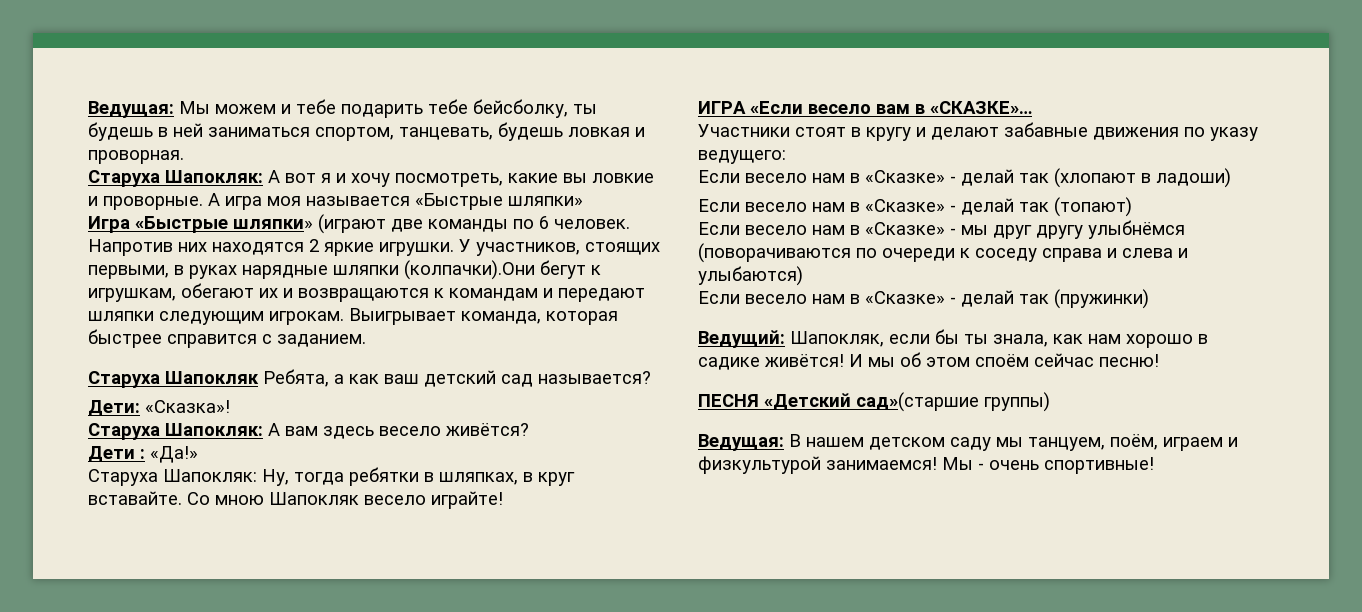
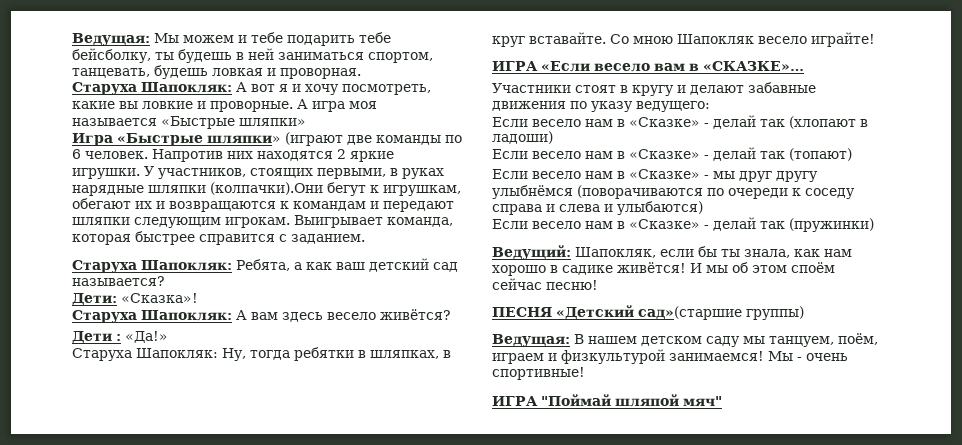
[165,371,259,384] Шапокляк -> [141,260,232,271] Шапокляк:
(1154, 465) none -> [492,394,722,407] // ИГРА "Поймай шляпой мяч"

